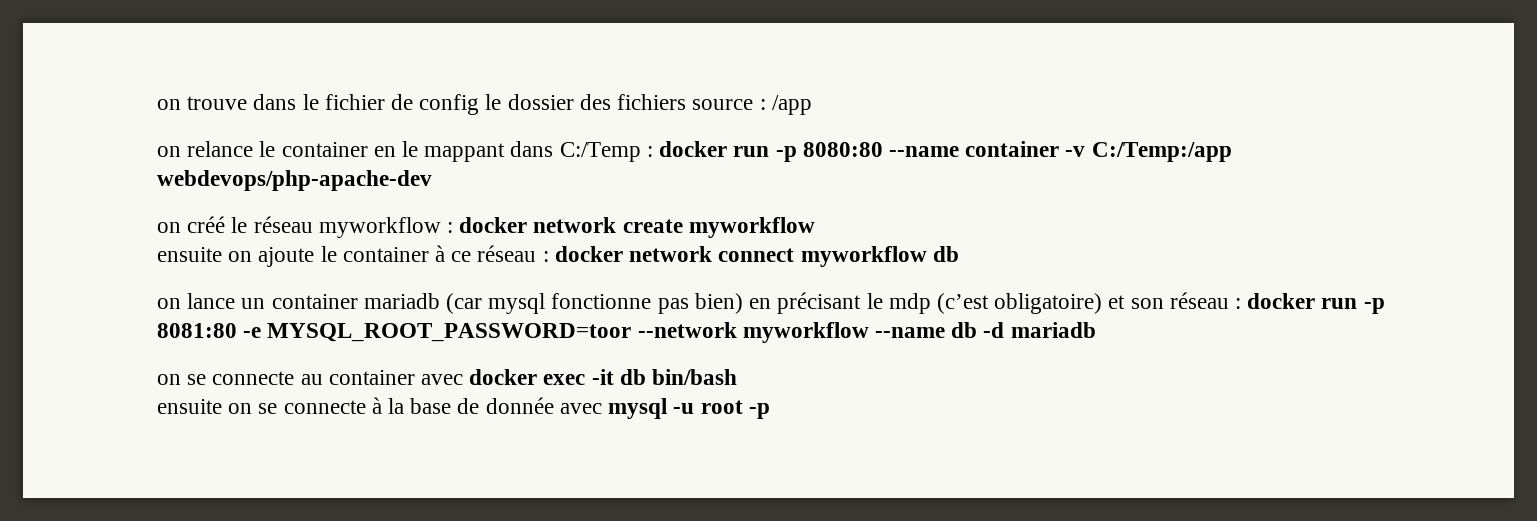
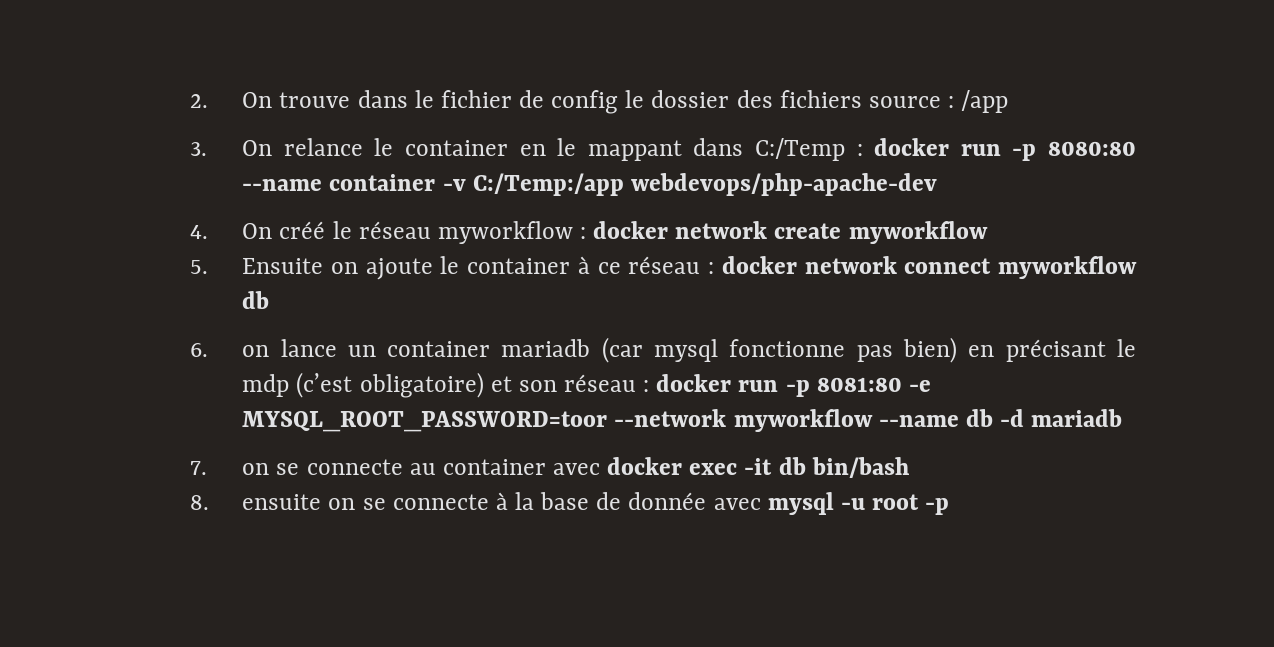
[156,99,181,110] on -> [190,92,273,108] 2. On
[156,146,181,157] on -> [190,140,273,156] 3. On
[156,222,181,233] on -> [190,223,273,239] 4. On
[156,247,222,262] ensuite -> [190,258,324,274] 5. Ensuite
(959, 254) none -> [190,343,209,357] 6.
(1096, 330) none -> [190,461,208,475] 7.
(738, 377) none -> [190,495,210,510] 8.

